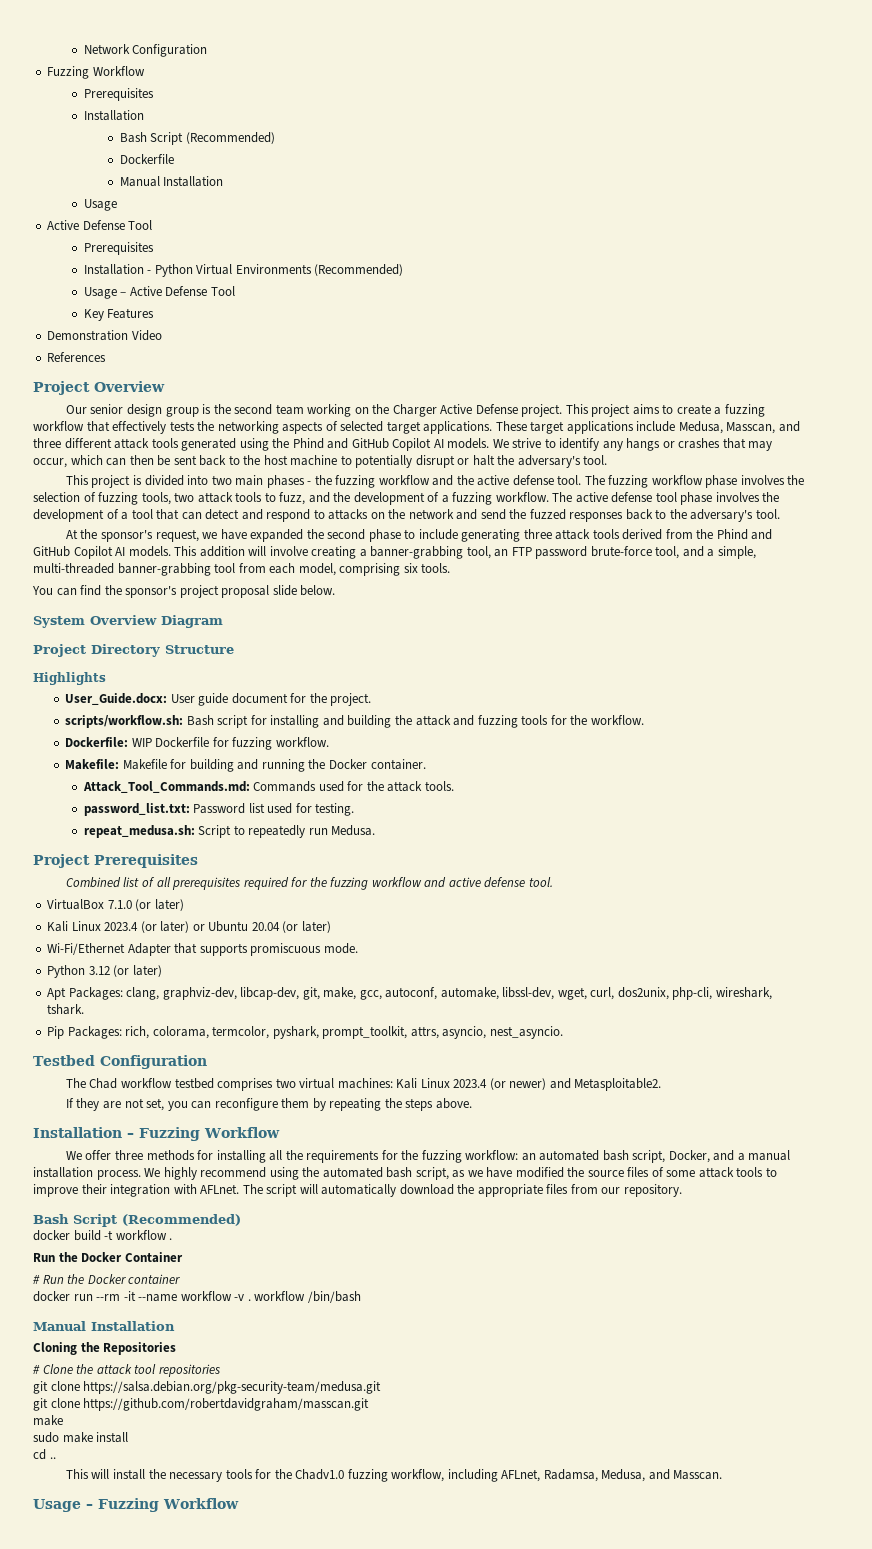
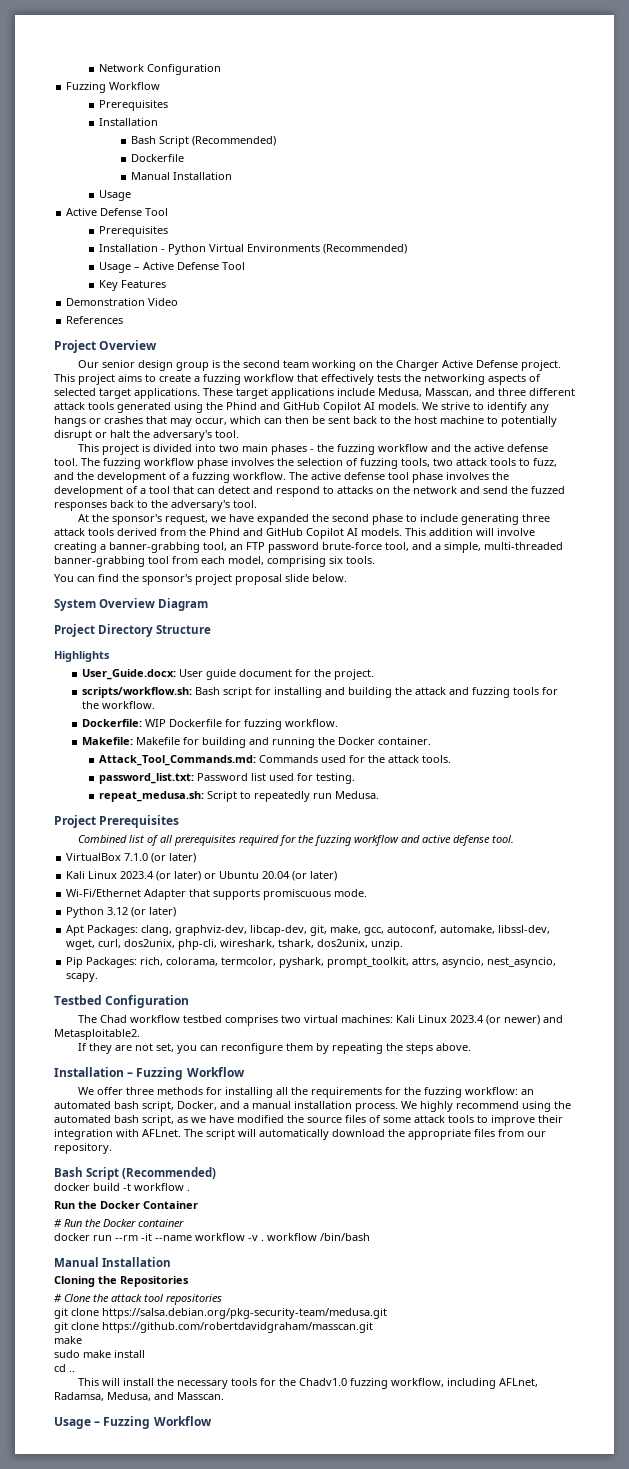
[47,1004,85,1015] tshark. -> [278,939,404,950] tshark, dos2unix, unzip.
[489,1026,563,1039] nest_asyncio. -> [487,957,557,968] [66,973,99,982] nest_asyncio, scapy.

